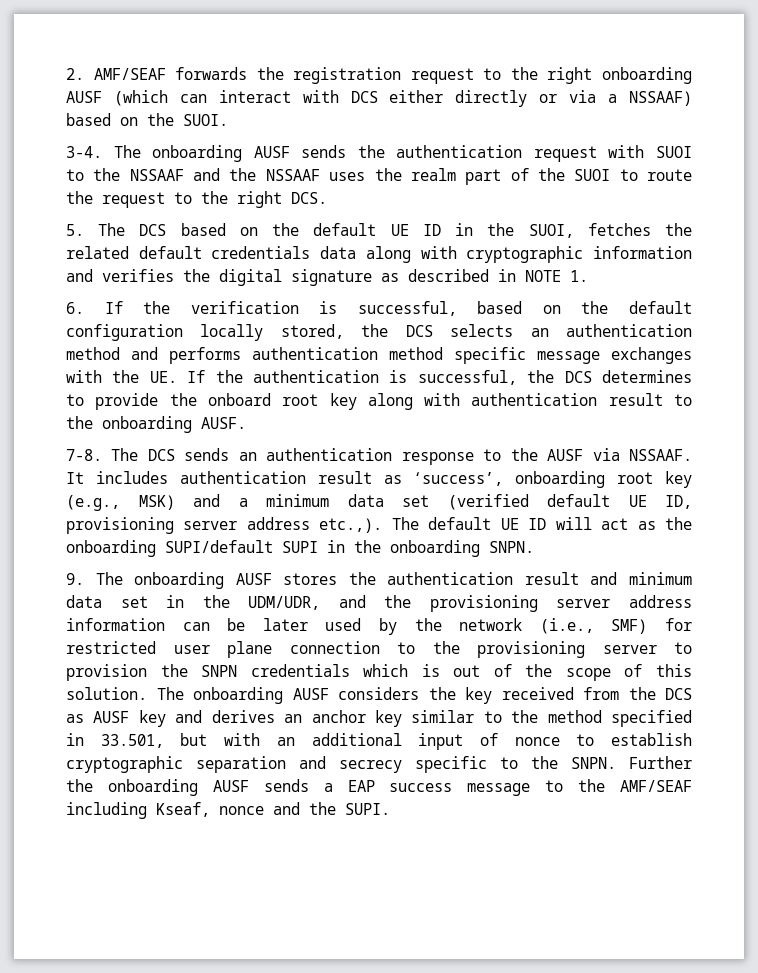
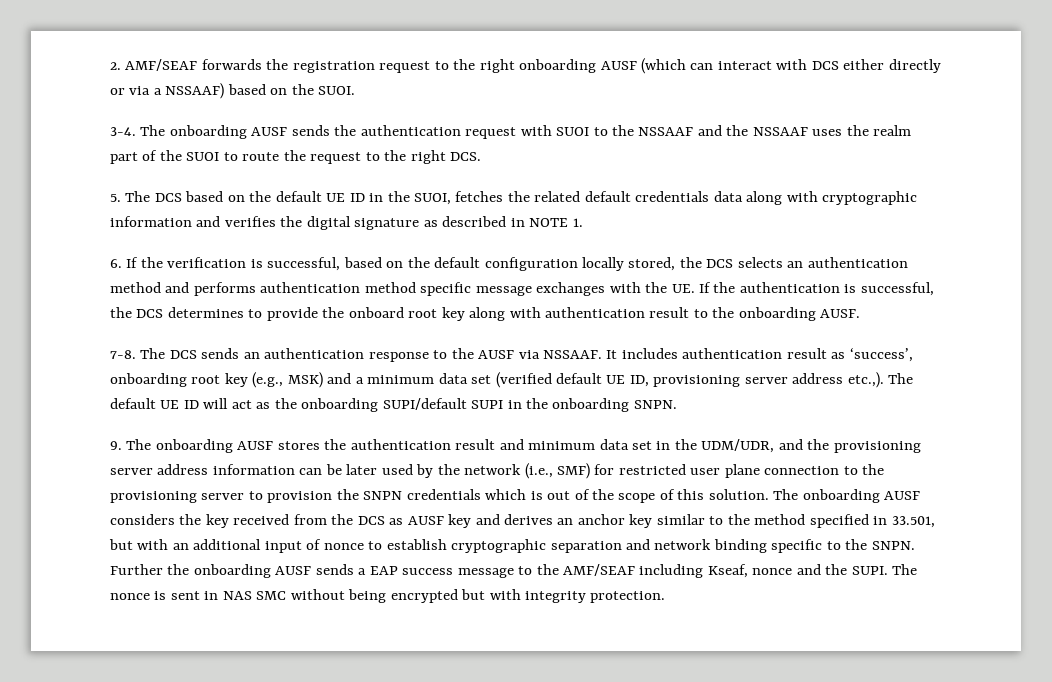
[339,760,402,773] secrecy -> [654,539,767,553] network binding
(390, 809) none -> [892,564,918,575] [110,589,666,603] The nonce is sent in NAS SMC without being encrypted but with integrity protection.

